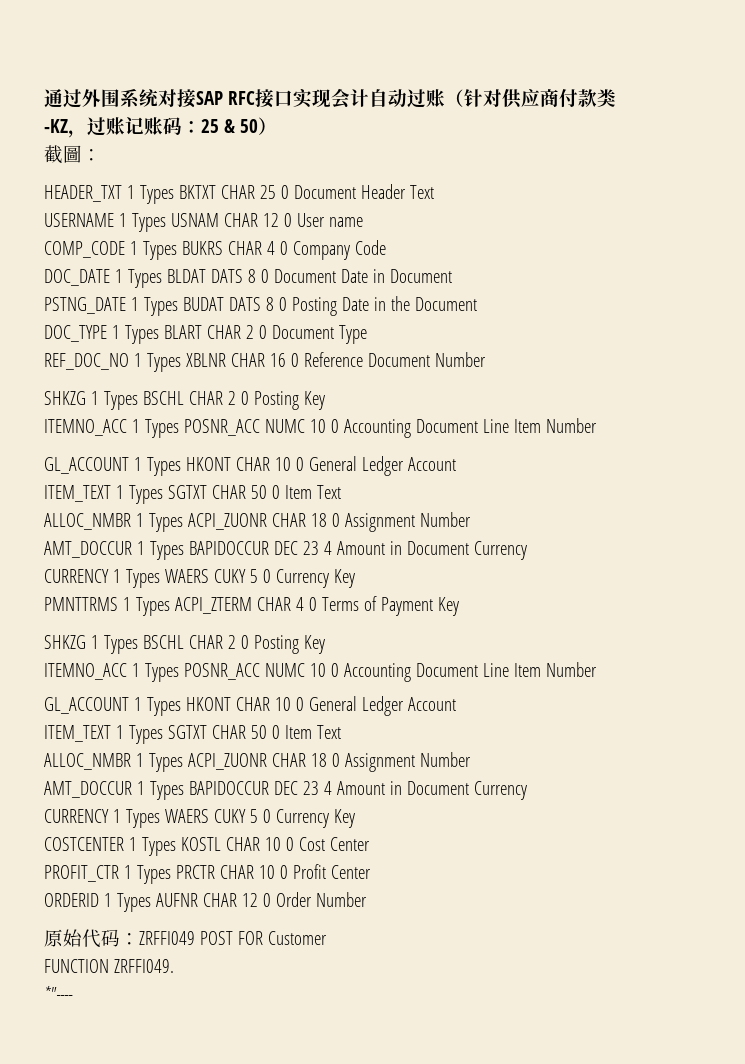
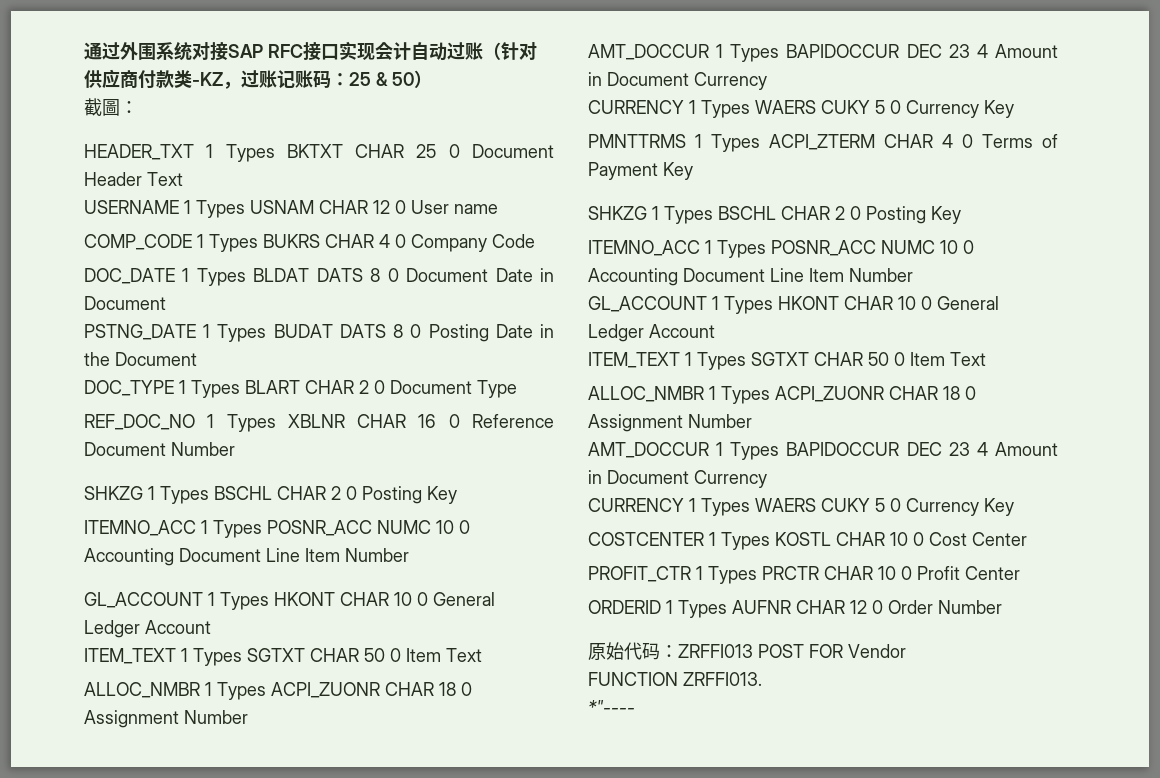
[139,931,195,945] ZRFFI049 -> [678,644,753,658] ZRFFI013
[267,931,327,945] Customer -> [848,644,906,658] Vendor
[113,959,174,973] ZRFFI049. -> [683,672,762,686] ZRFFI013.

